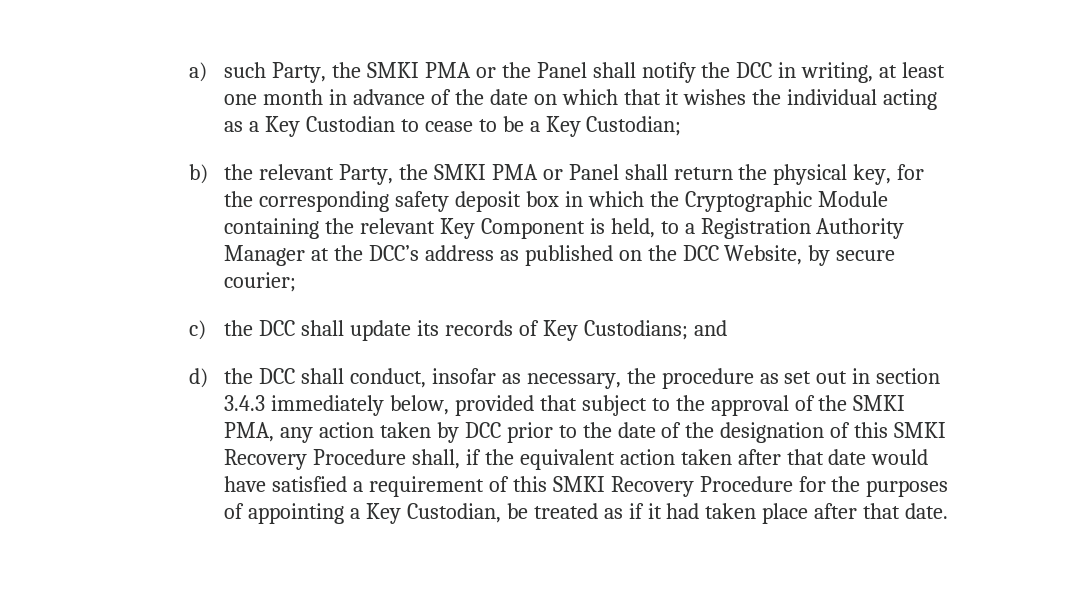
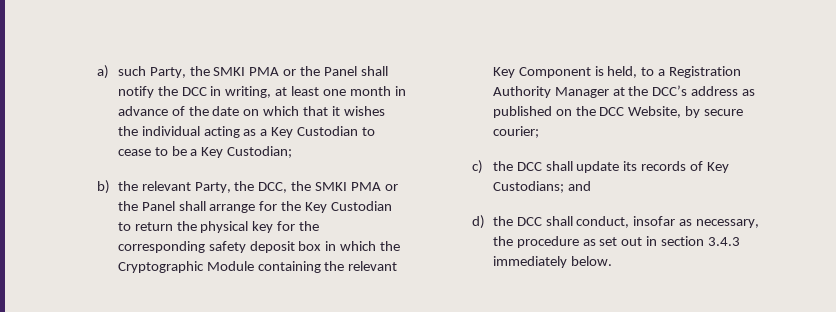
[433,164,668,180] SMKI PMA or Panel shall -> [258,181,399,193] [117,201,393,213] [117,222,131,231] DCC, the SMKI PMA or the Panel shall arrange for the Key Custodian to
[853,164,892,185] key, -> [252,221,274,233] key
[389,395,906,416] [224,422,947,443] [224,449,929,470] [224,476,949,497] [224,503,949,524] below, provided that subject to the approval of the SMKI PMA, any action taken by DCC prior to the date of the designation of this SMKI Recovery Procedure shall, if the equivalent action taken after that date would have satisfied a requirement of this SMKI Recovery Procedure for the purposes of appointing a Key Custodian, be treated as if it had taken place after that date. -> [570,256,612,266] below.

